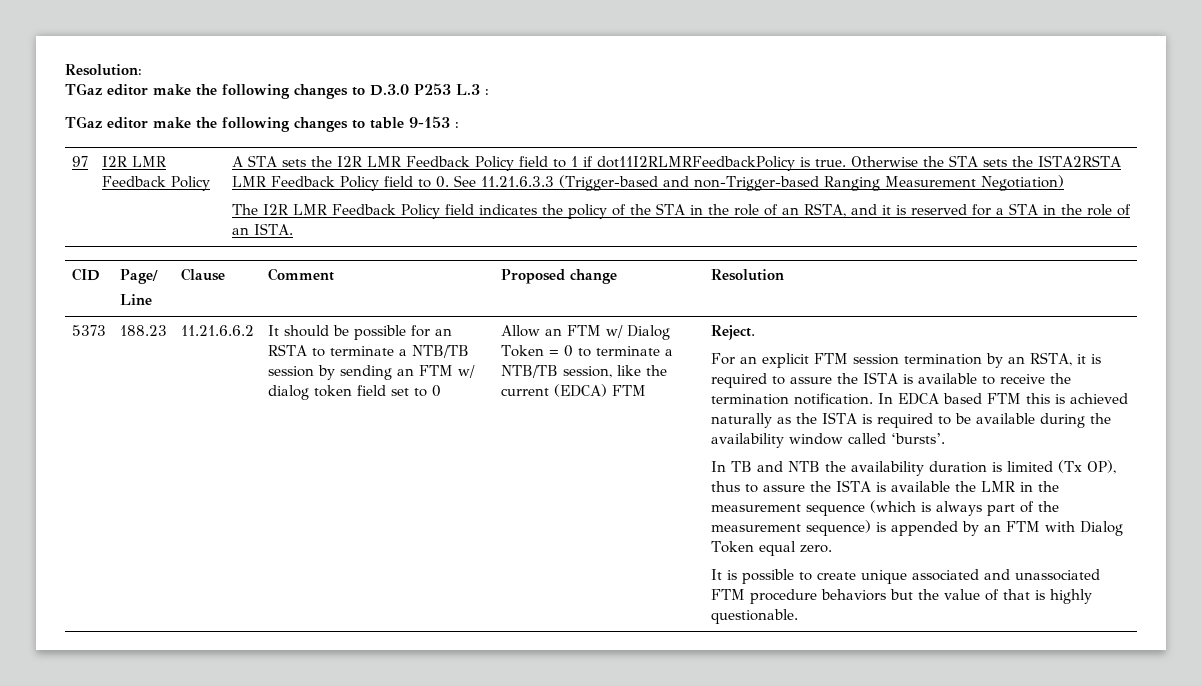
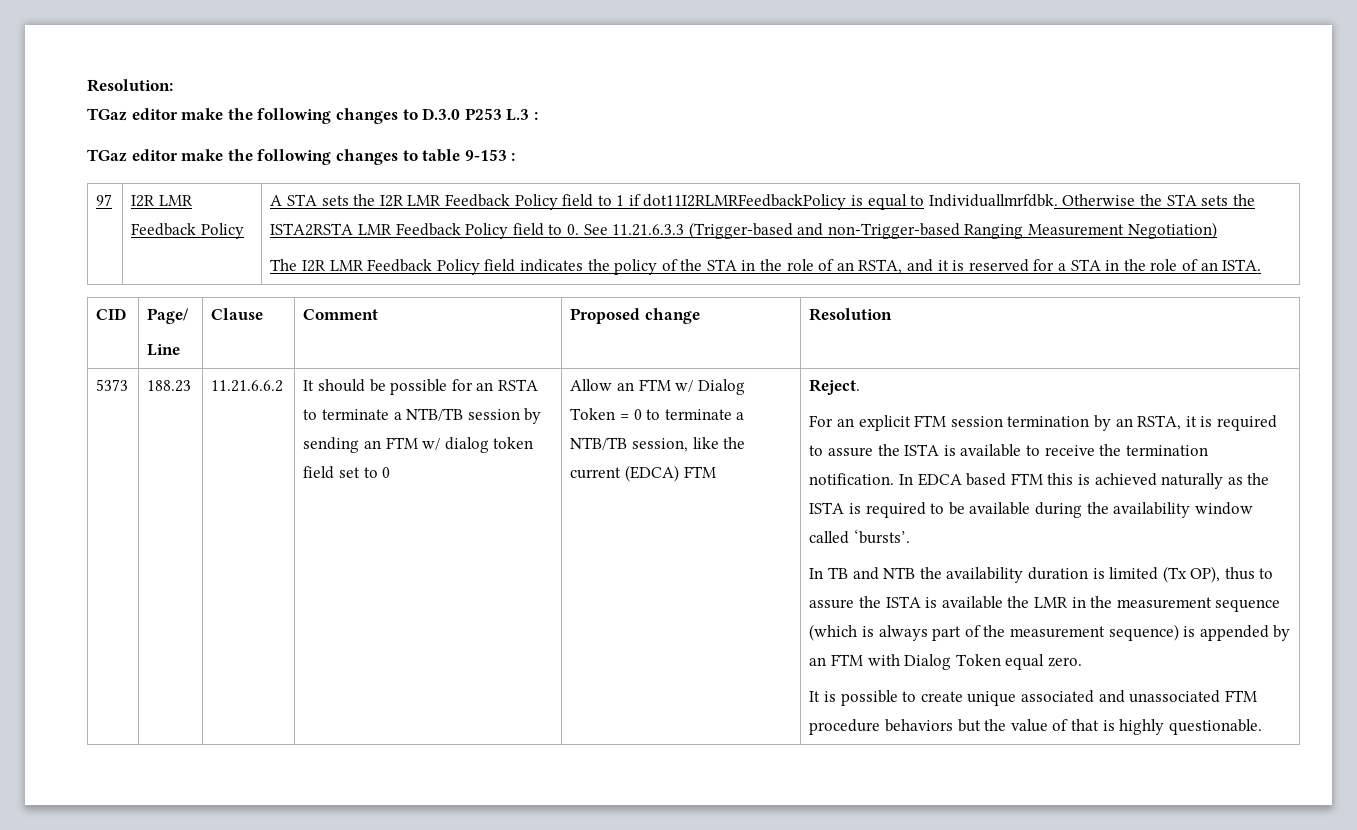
[814,159,846,167] true. -> [867,194,1058,210] equal to Individuallmrfdbk.

